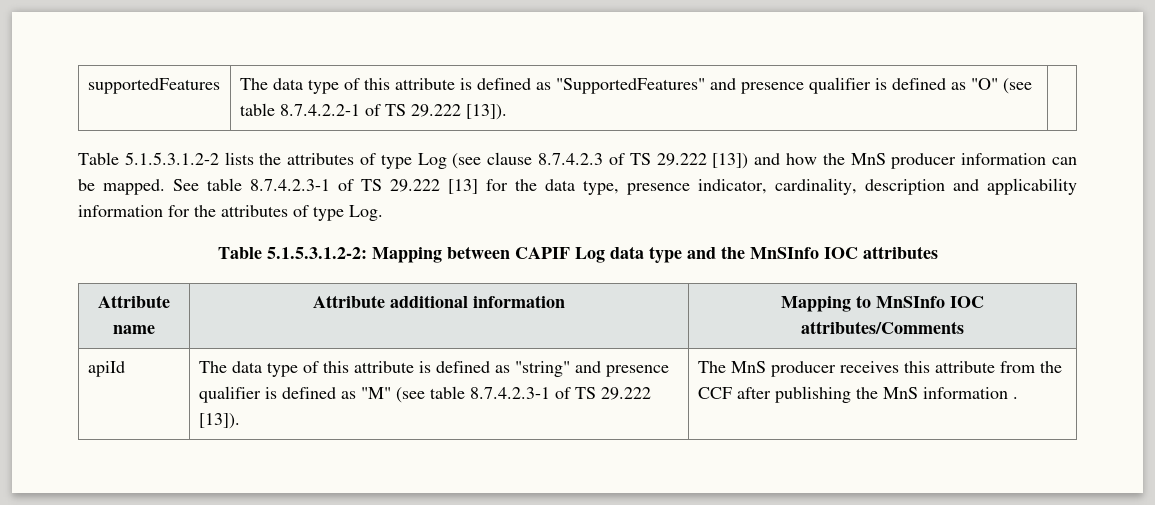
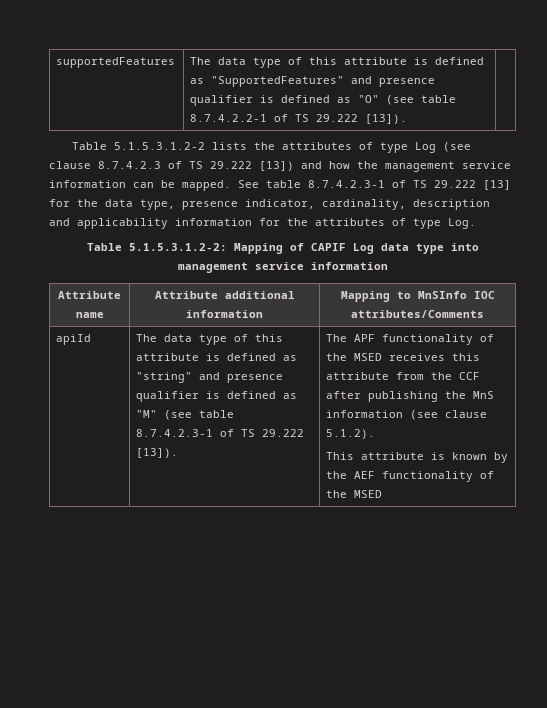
[850,153,957,169] MnS producer -> [385,161,511,172] management service
[446,246,510,259] between -> [289,243,304,251] of
[686,246,938,259] and the MnSInfo IOC attributes -> [450,243,479,251] [177,262,388,273] into management service information
[730,361,836,377] MnS producer -> [354,334,495,345] [326,353,383,361] APF functionality of the MSED
[1012,397,1018,399] . -> [410,410,488,420] [326,429,376,439] [326,452,509,463] [326,471,495,482] [326,490,383,498] (see clause 5.1.2). // This attribute is known by the AEF functionality of the MSED

